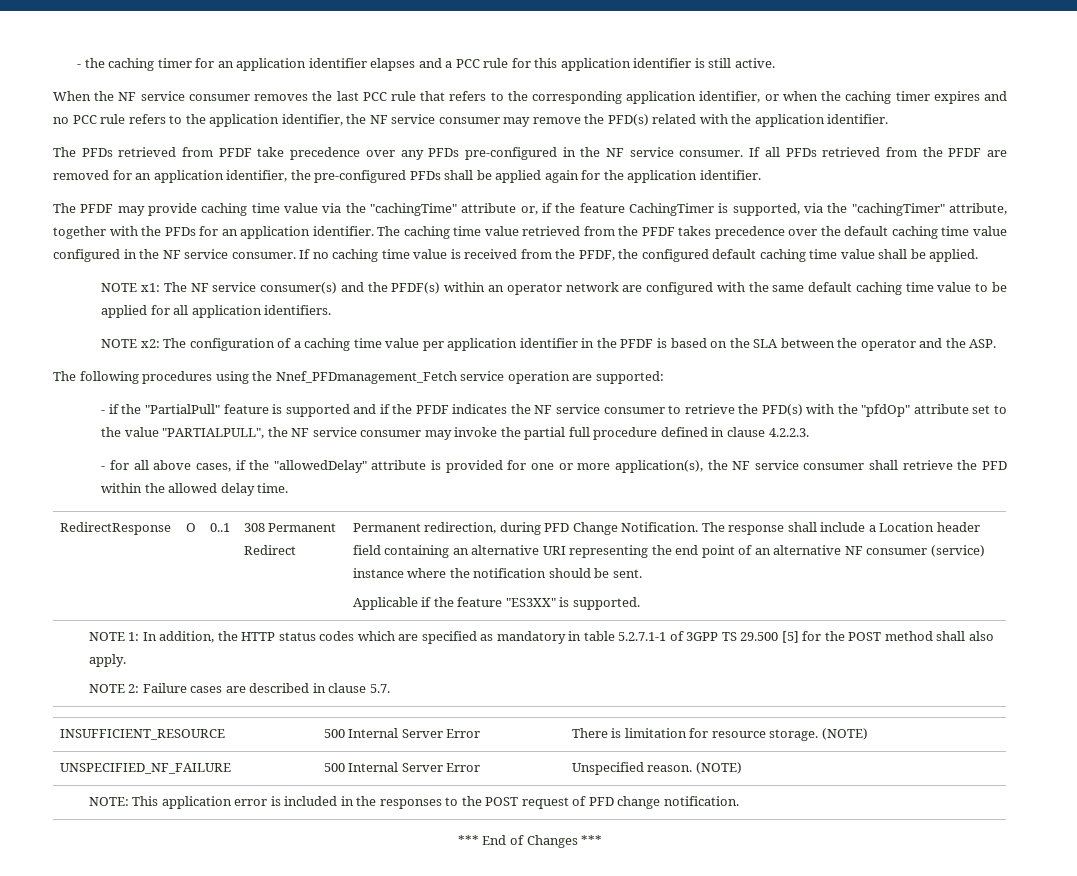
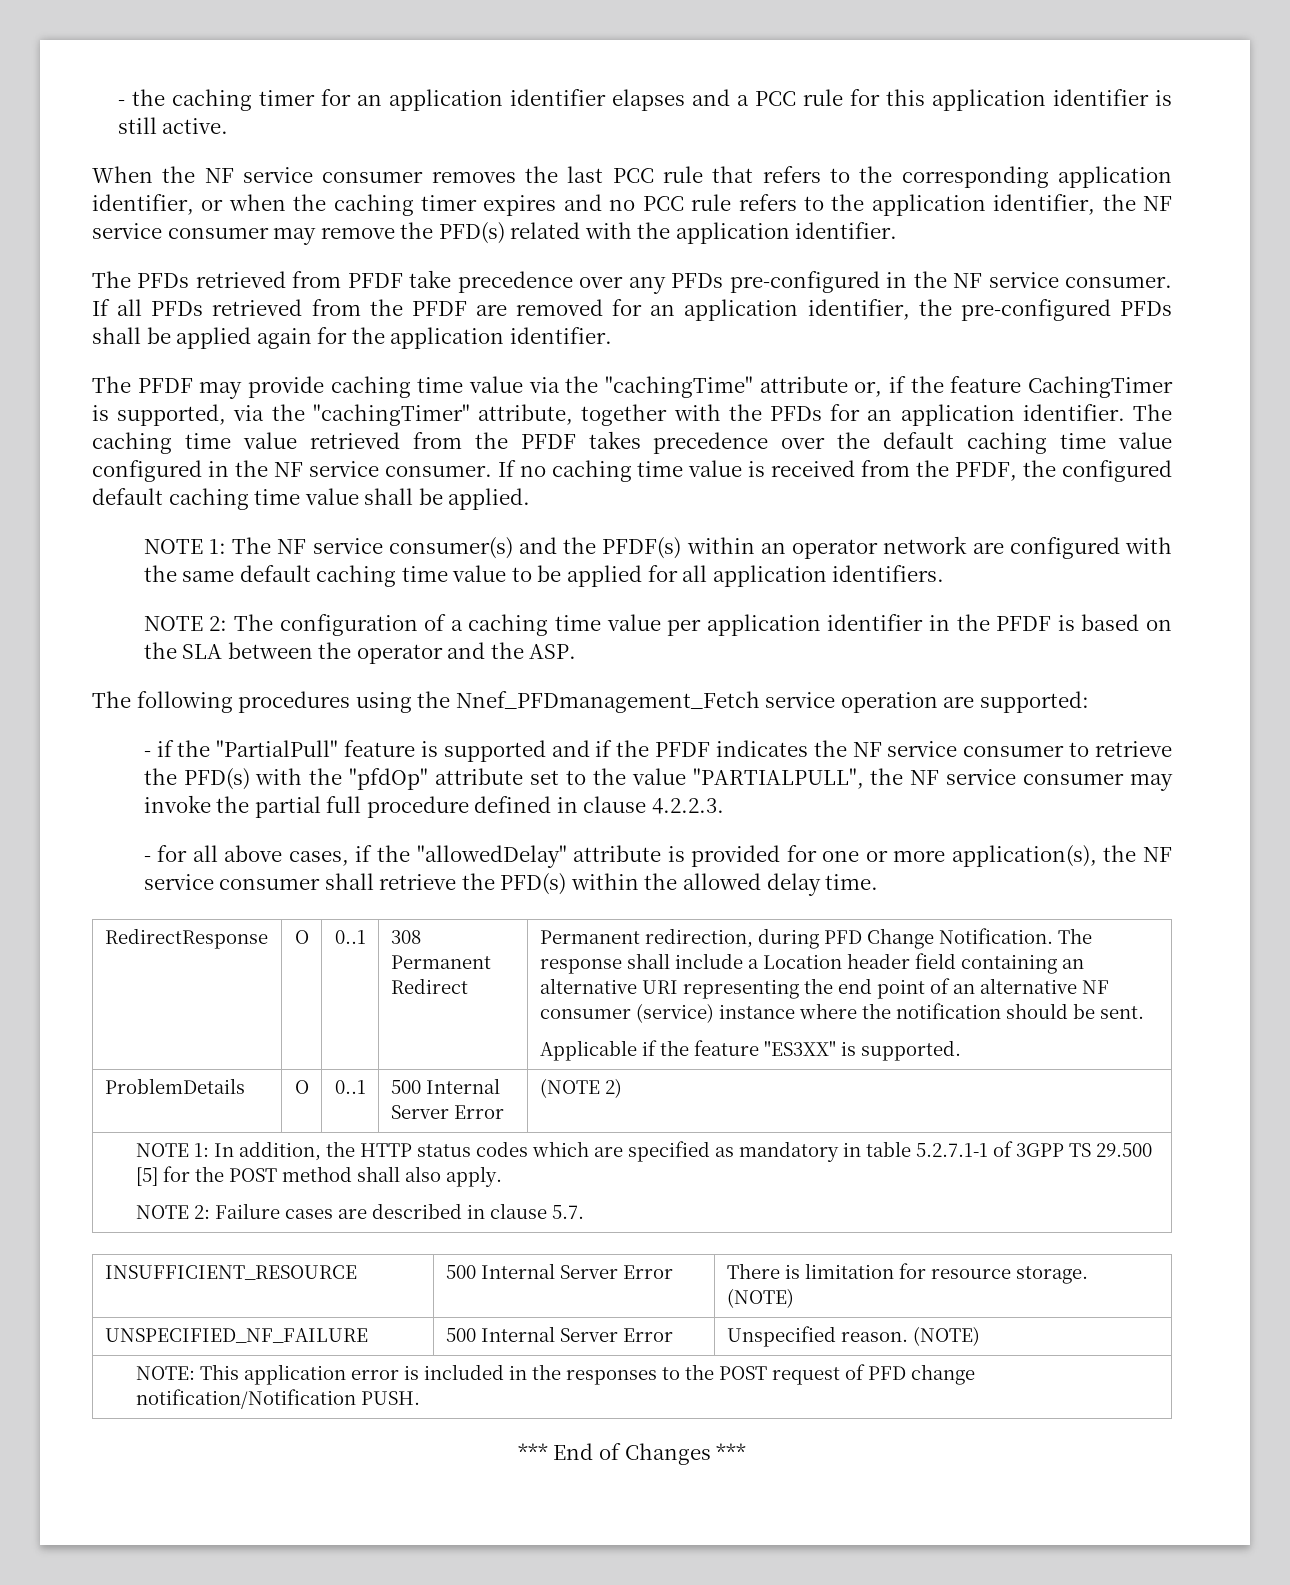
[141,283,161,292] x1: -> [208,539,226,554] 1:
[140,339,160,348] x2: -> [209,616,228,631] 2:
[982,461,1008,470] PFD -> [500,873,567,895] PFD(s)
(640, 603) none -> [104,1078,245,1094] [294,1080,309,1094] [334,1080,366,1094] [390,1078,500,1094] [390,1105,504,1119] [539,1078,622,1098] // ProblemDetails | O | 0..1 | 500 Internal Server Error | (NOTE 2)
[663,796,739,806] notification. -> [135,1389,420,1409] notification/Notification PUSH.

